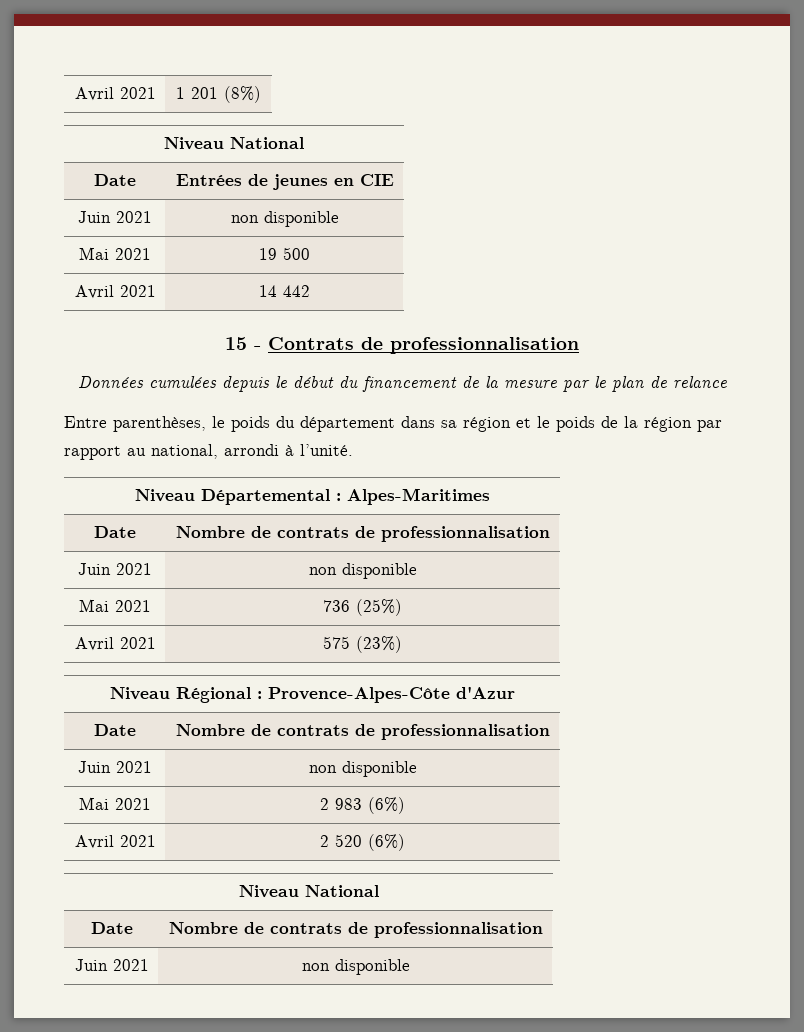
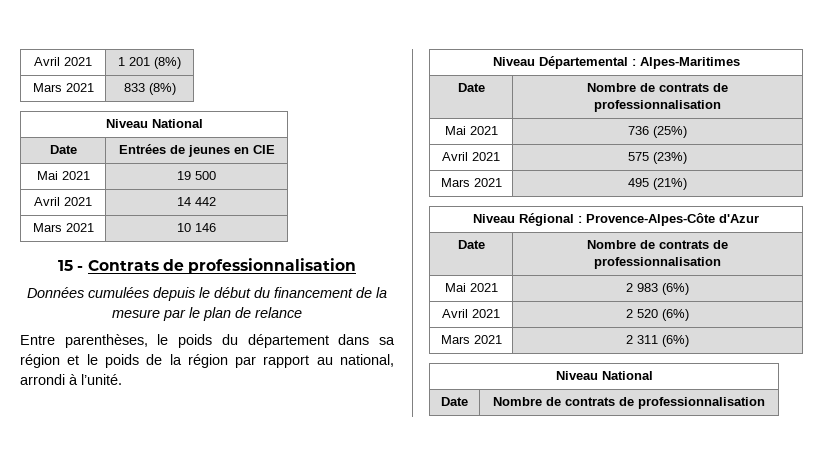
(261, 94) none -> [32,83,94,92] [123,83,176,95] // Mars 2021 | 833 (8%)
[78,211,152,223] [230,211,339,227] // Juin 2021 | non disponible -> (275, 149) none
(310, 291) none -> [32,223,94,232] [177,223,216,232] // Mars 2021 | 10 146
[78,563,152,575] [308,563,417,579] // Juin 2021 | non disponible -> (721, 106) none
(402, 644) none -> [440,178,502,187] [628,178,687,190] // Mars 2021 | 495 (21%)
[78,761,152,773] [308,761,417,777] // Juin 2021 | non disponible -> (721, 263) none
(405, 842) none -> [440,335,502,344] [626,335,689,347] // Mars 2021 | 2 311 (6%)
[74,959,149,971] [301,959,410,975] // Juin 2021 | non disponible -> (765, 403) none

